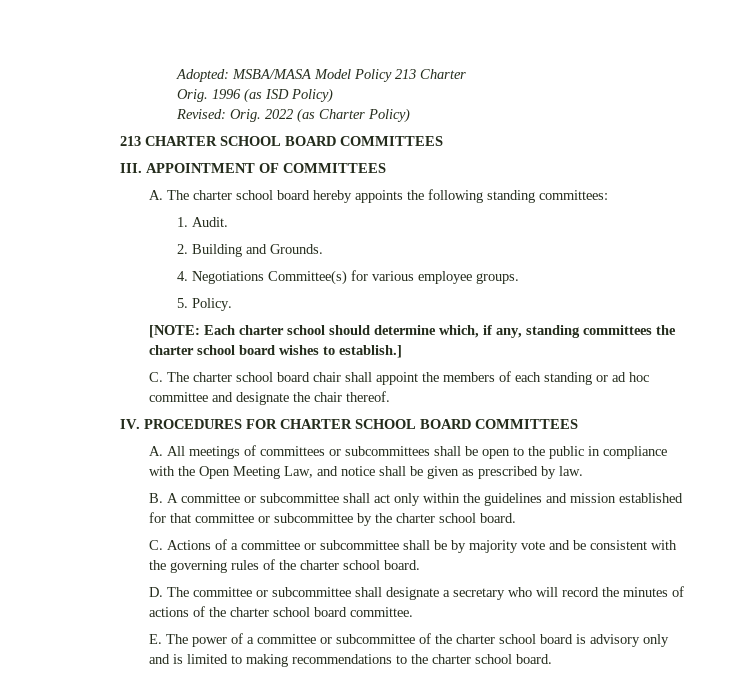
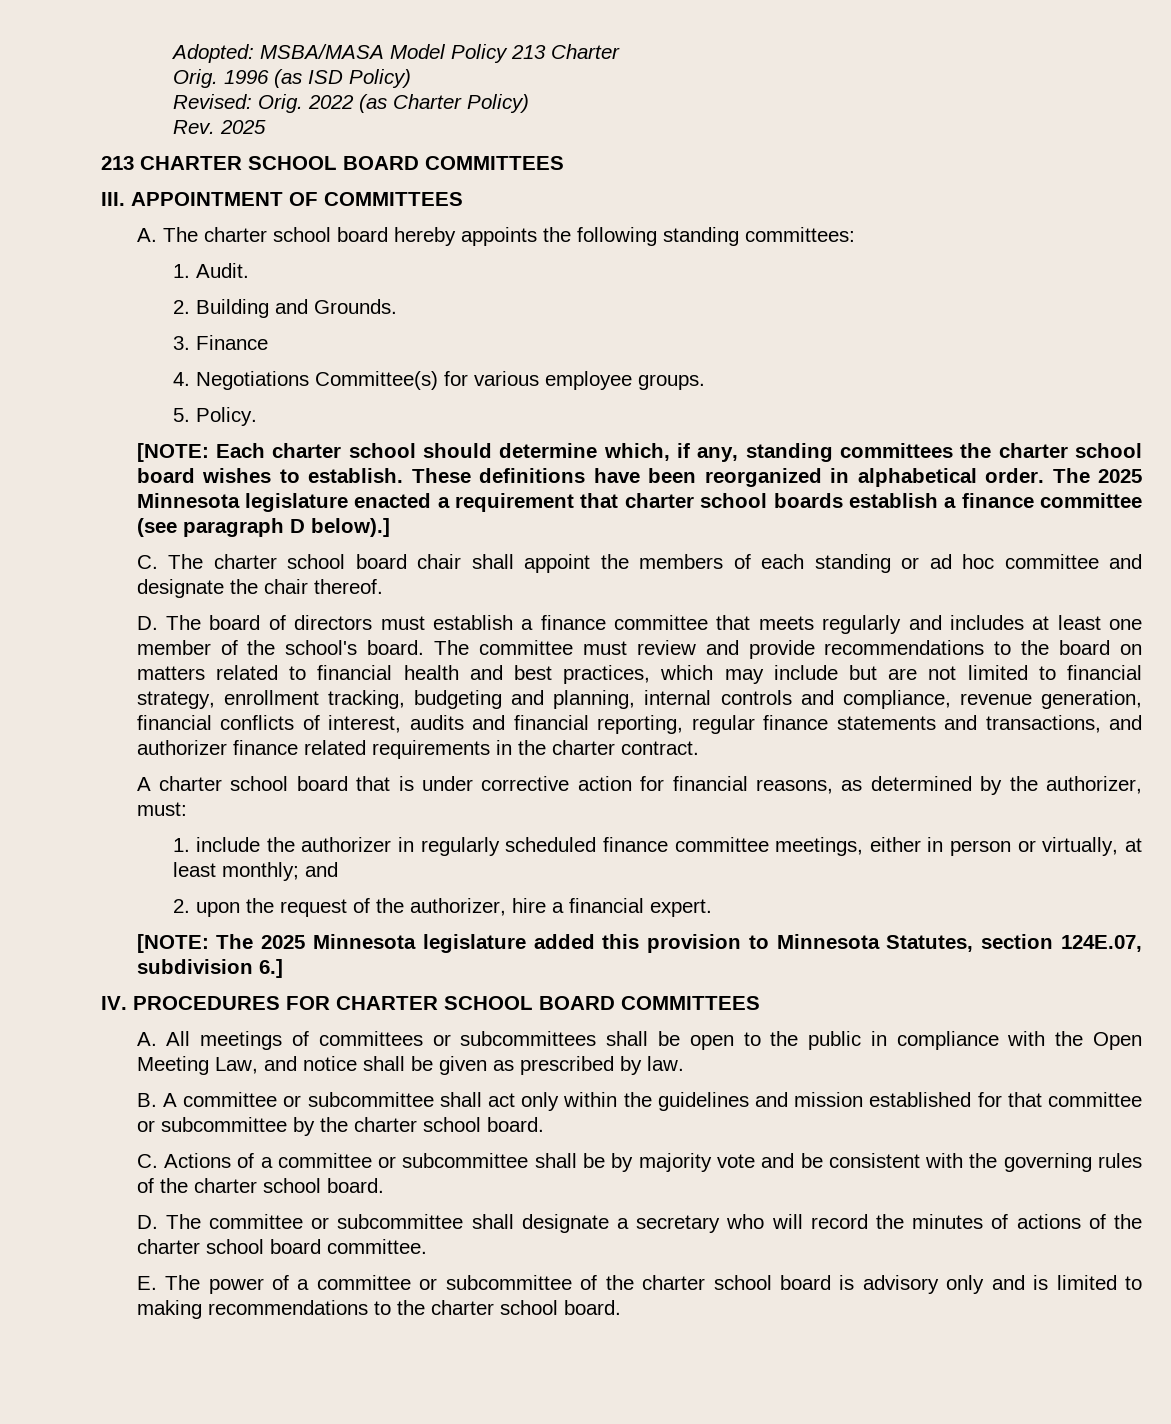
(411, 115) none -> [172,120,266,134] // Rev. 2025
(324, 249) none -> [172,335,268,350] // 3. Finance
[338,345,402,358] establish.] -> [308,468,1142,487] [136,493,1142,512] [136,518,390,537] establish. These definitions have been reorganized in alphabetical order. The 2025 Minnesota legislature enacted a requirement that charter school boards establish a finance committee (see paragraph D below).]
(390, 396) none -> [136,615,1143,634] [136,640,1142,659] [136,665,1142,684] [136,690,1143,709] [136,715,1142,734] [136,740,699,759] [136,776,1142,795] [136,802,187,816] [172,837,1143,856] [172,862,338,881] [172,898,712,917] [136,934,1142,953] [136,959,283,978] // D. The board of directors must establish a finance committee that meets regularly and includes at least one member of the school's board. The committee must review and provide recommendations to the board on matters related to financial health and best practices, which may include but are not limited to financial strategy, enrollment tracking, budgeting and planning, internal controls and compliance, revenue generation, financial conflicts of interest, audits and financial reporting, regular finance statements and transactions, and authorizer finance related requirements in the charter contract. // A charter school board that is under corrective action for financial reasons, as determined by the authorizer, must: // 1. include the authorizer in regularly scheduled finance committee meetings, either in person or virtually, at least monthly; and // 2. upon the request of the authorizer, hire a financial expert. // [NOTE: The 2025 Minnesota legislature added this provision to Minnesota Statutes, section 124E.07, subdivision 6.]

